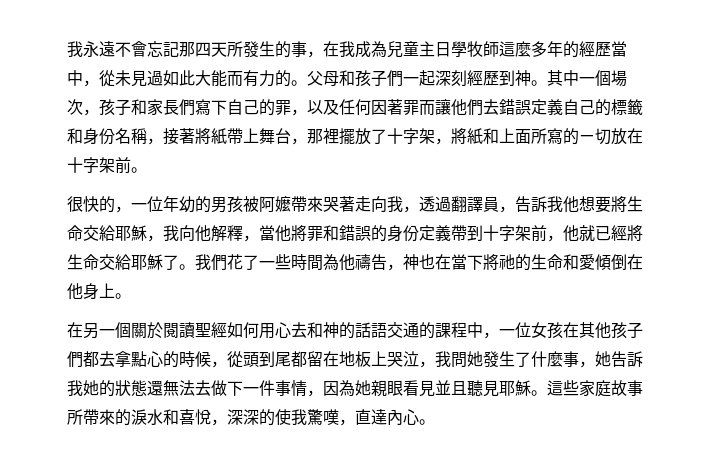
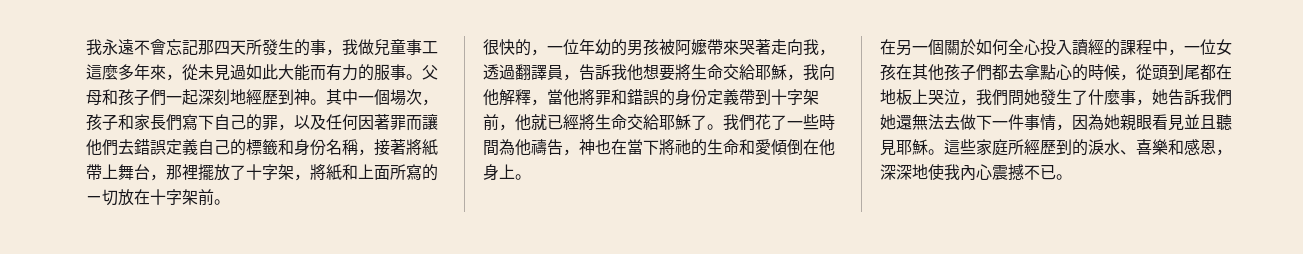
[323,41,627,58] [67,70,83,86] 在我成為兒童主日學牧師這麼多年的經歷當中 -> [342,39,438,56] [86,64,166,80] 我做兒童事工這麼多年來
(291, 78) none -> [374,64,406,81] 服事
(467, 78) none -> [230,89,246,105] 地
[163,322,419,339] 閱讀聖經如何用心去和神的話語交通 -> [976,39,1104,56] 如何全心投入讀經
[307,351,323,367] 留 -> (1216, 72) none
(451, 359) none -> [992,89,1008,106] 們
[83,380,147,397] 她的狀態 -> [1216,89,1232,106] [880,114,896,130] 們她
[611,380,643,396] [67,409,419,426] 故事所帶來的淚水和喜悅，深深的使我驚嘆，直達內心 -> [1008,139,1232,156] [880,164,1056,181] 所經歷到的淚水、喜樂和感恩，深深地使我內心震撼不已

